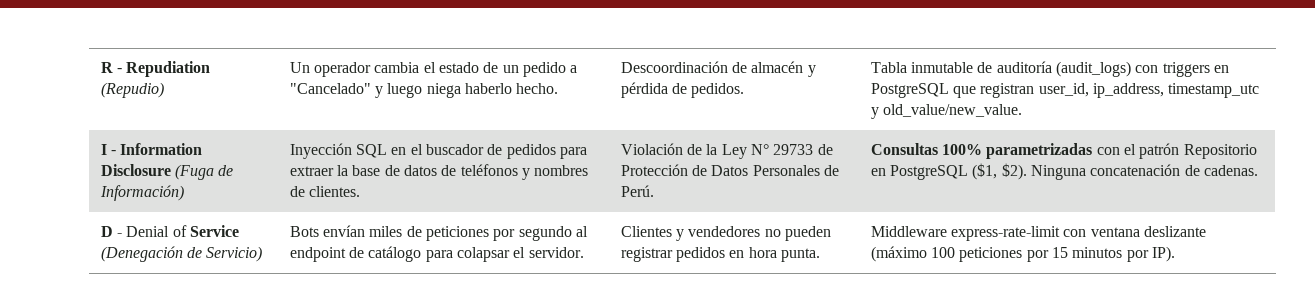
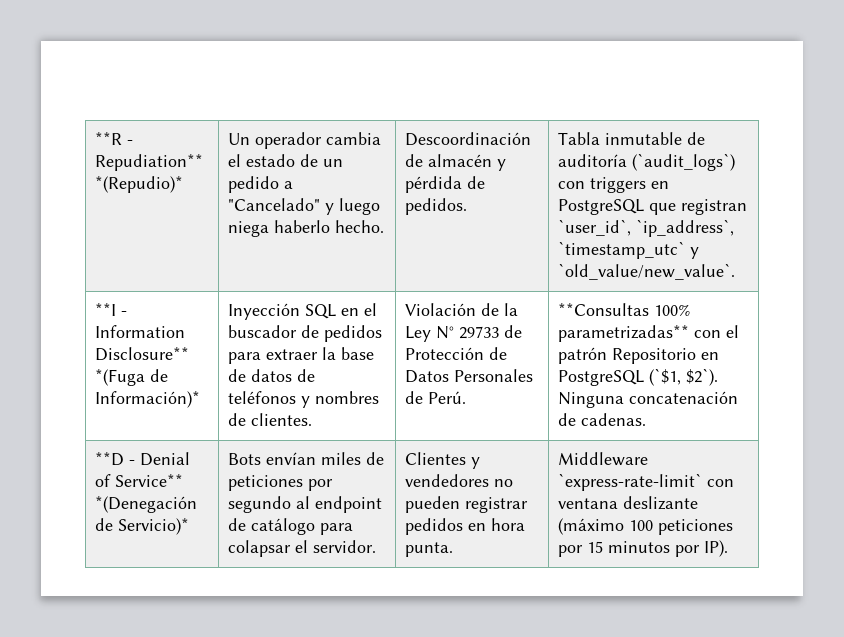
[100,61,211,77] [100,82,164,98] R - Repudiation (Repudio) -> [95,132,134,145] [95,154,204,171] [95,176,184,193] **R - Repudiation** *(Repudio)*
[1056,61,1132,77] (audit_logs) -> [632,153,736,171] (`audit_logs`)
[1038,83,1260,98] [870,104,1023,119] [100,143,203,155] [100,164,234,180] [99,185,184,201] user_id, ip_address, timestamp_utc y old_value/new_value. // I - Information Disclosure (Fuga de Información) -> [558,219,735,237] [558,241,700,259] [558,263,736,280] [95,303,128,316] [95,325,186,338] [95,347,190,361] [95,369,169,386] [95,391,201,408] `user_id`, `ip_address`, `timestamp_utc` y `old_value/new_value`. // **I - Information Disclosure** *(Fuga de Información)*
[870,143,1093,159] Consultas 100% parametrizadas -> [558,303,691,316] [558,325,690,342] **Consultas 100% parametrizadas**
[972,163,1027,180] ($1, $2). -> [649,368,719,386] (`$1, $2`).
[100,226,113,237] D -> [95,452,125,466] **D
[190,225,240,237] [100,246,263,262] Service (Denegación de Servicio) -> [115,474,184,487] [95,496,198,513] [95,518,190,535] Service** *(Denegación de Servicio)*
[951,226,1061,241] express-rate-limit -> [558,473,703,491] `express-rate-limit`

